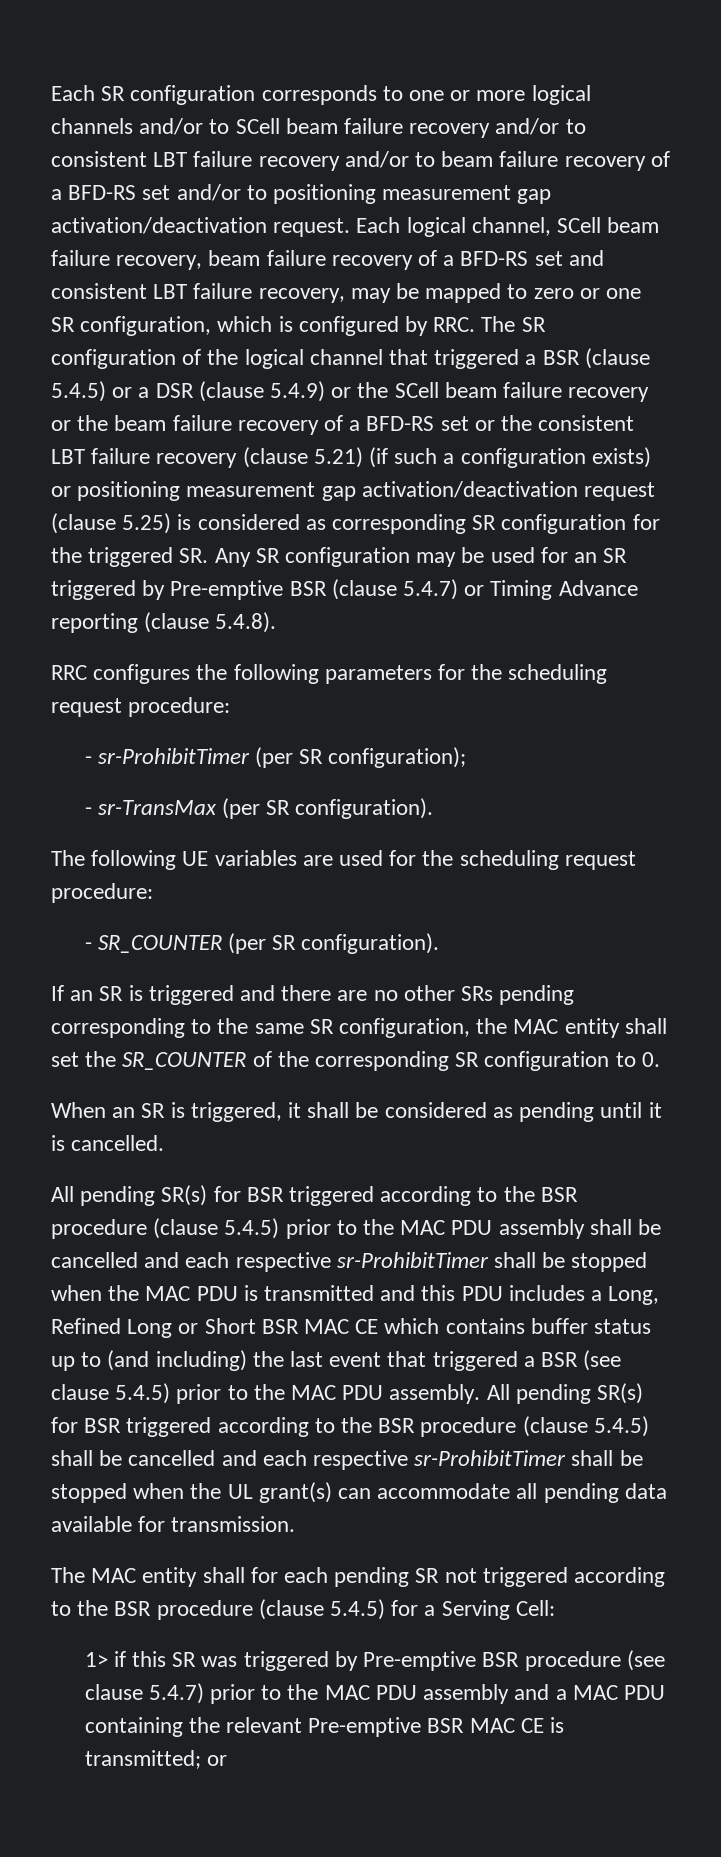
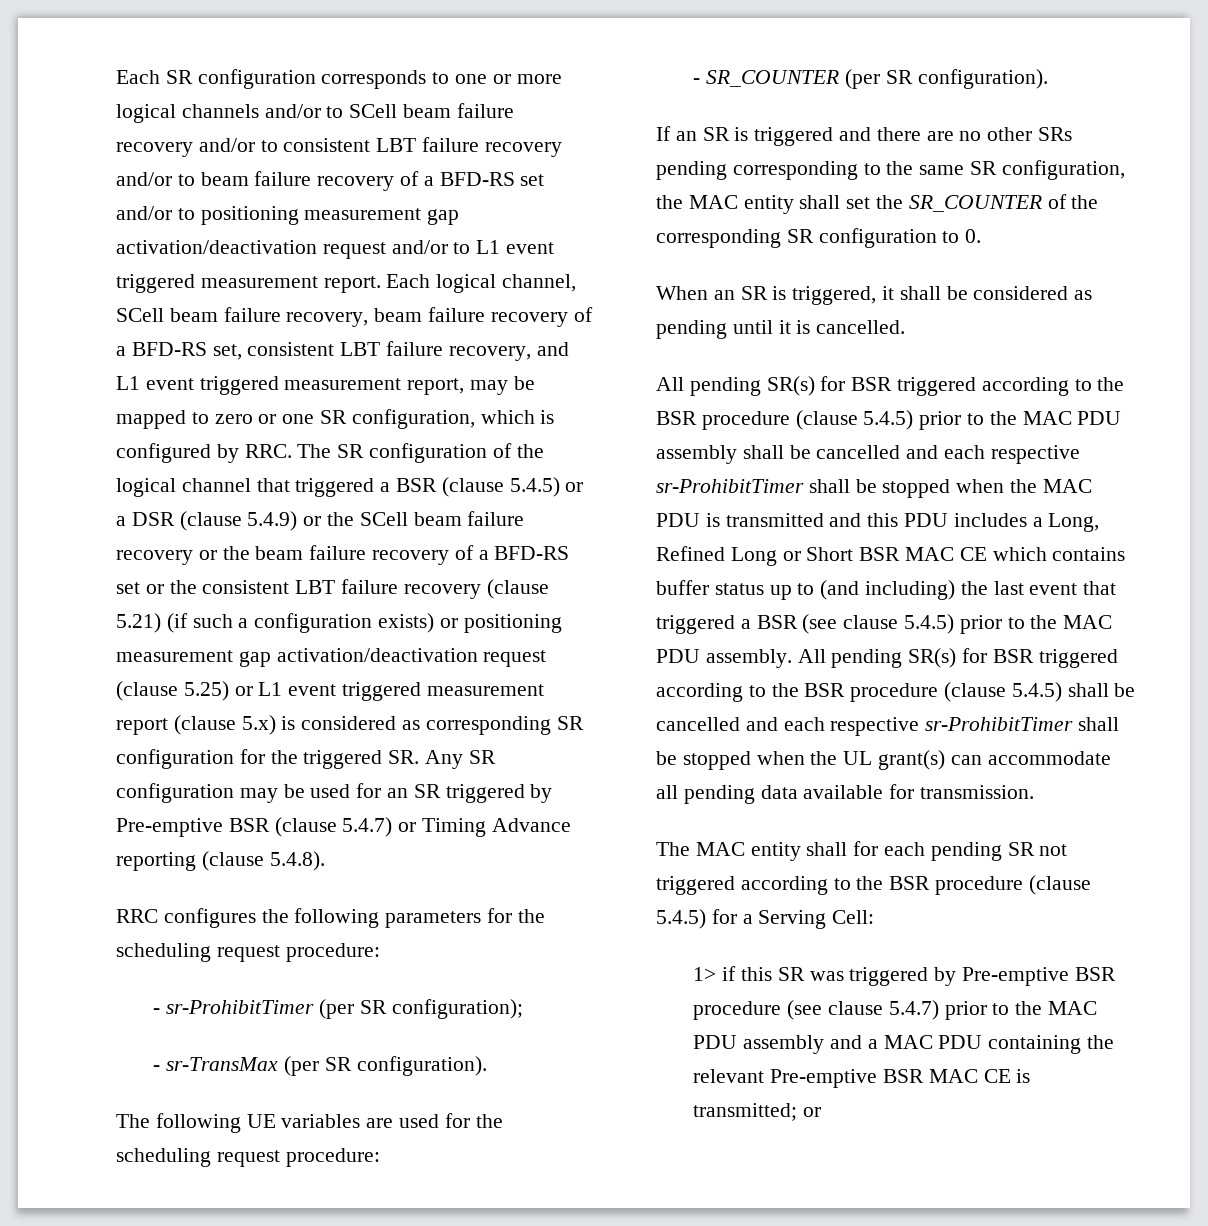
[273,218,351,237] request. -> [322,240,555,259] [116,274,381,293] request and/or to L1 event triggered measurement report.
[534,250,604,266] set and -> [212,344,242,360] set,
(345, 295) none -> [536,342,569,356] [116,376,465,395] and L1 event triggered measurement report,
(172, 523) none -> [234,682,544,701] [116,715,276,735] or L1 event triggered measurement report (clause 5.x)

